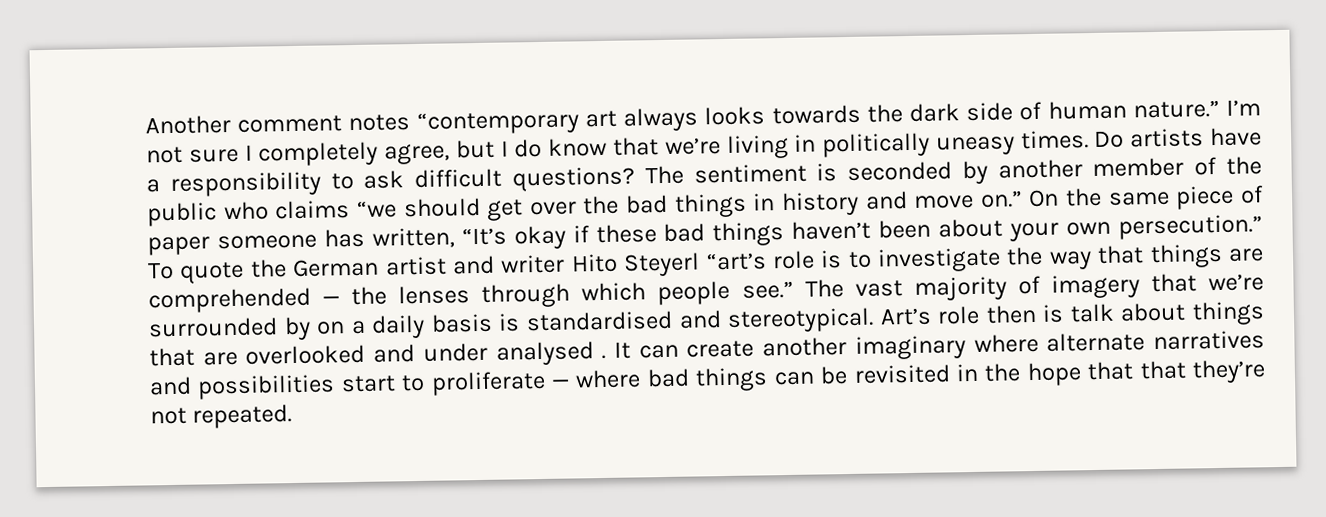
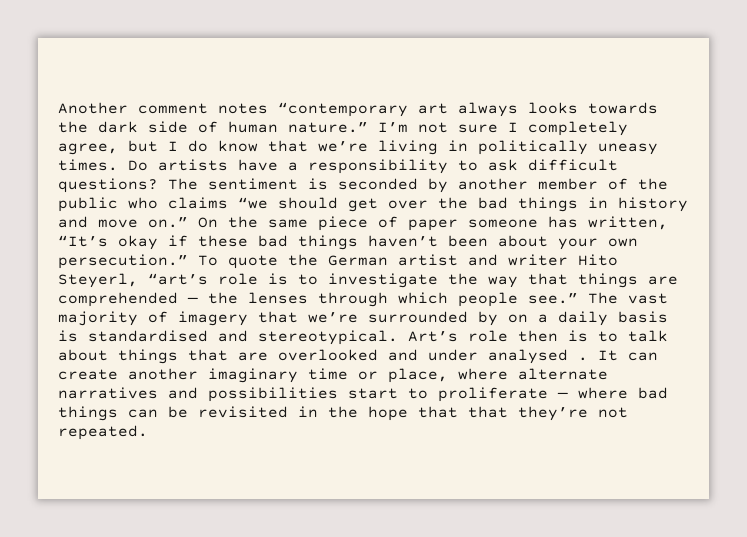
[623,252,701,277] Steyerl -> [58,273,138,288] Steyerl,
(1065, 313) none -> [598,331,618,342] to
(966, 347) none -> [308,368,448,383] time or place,

